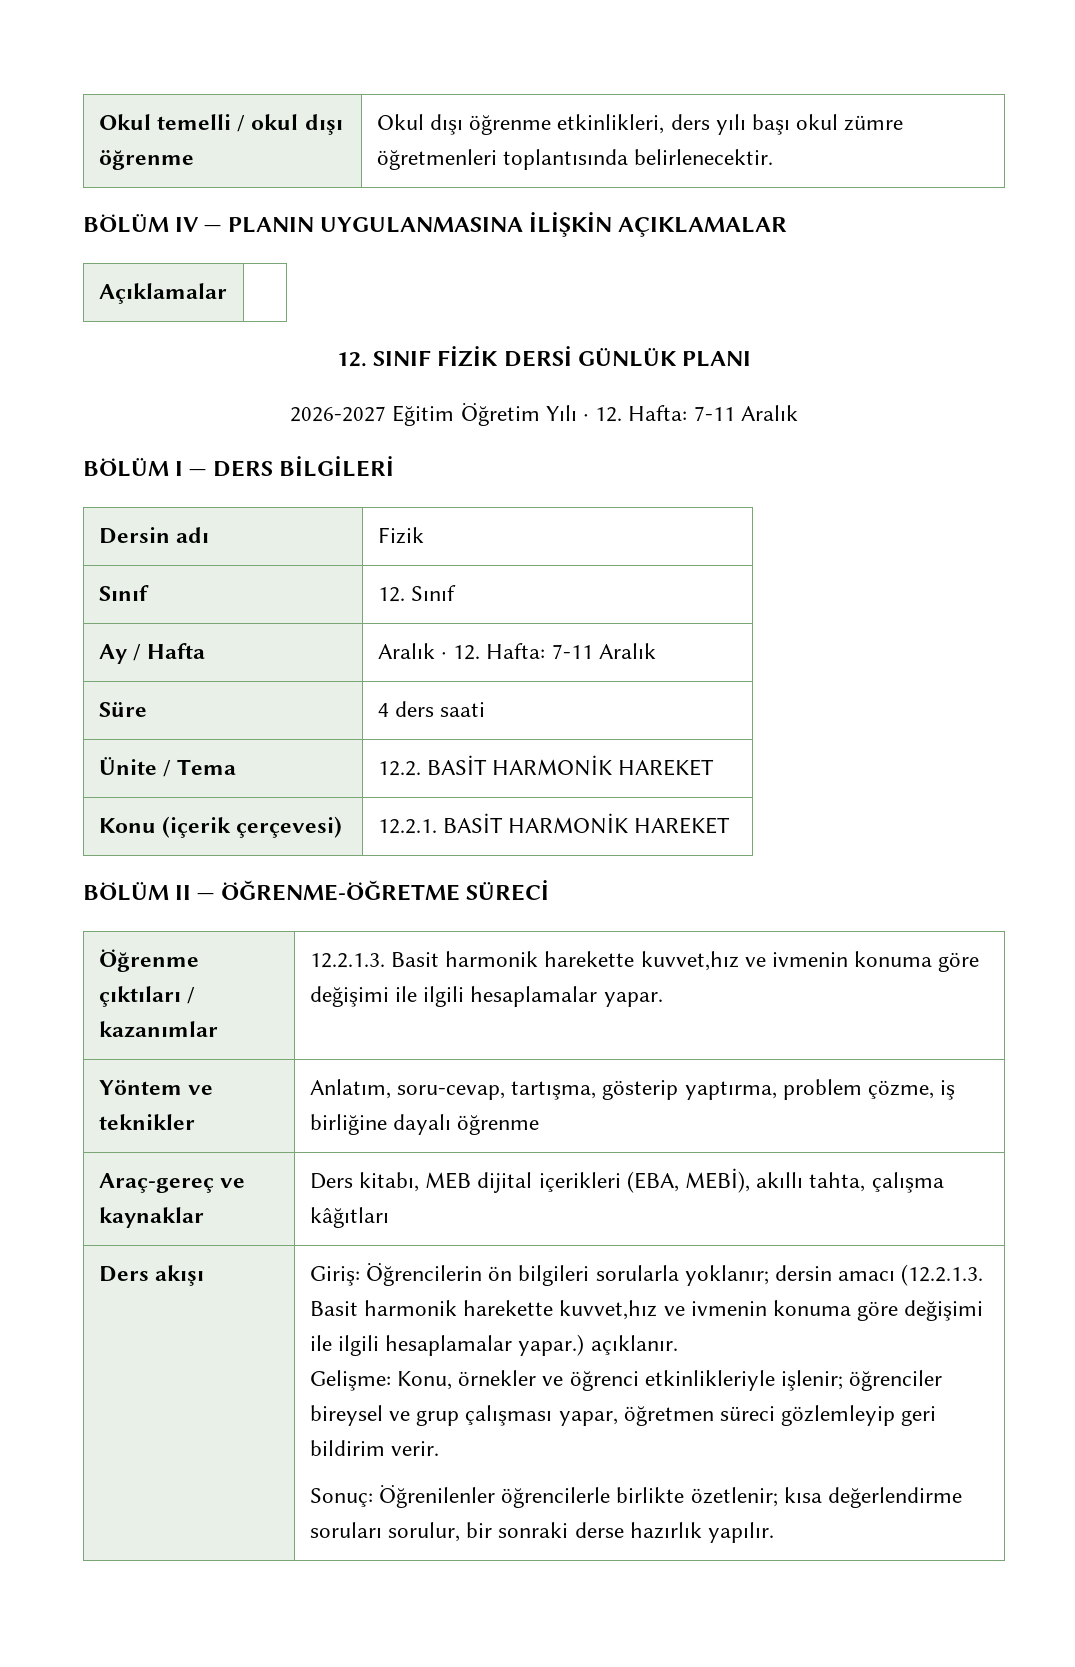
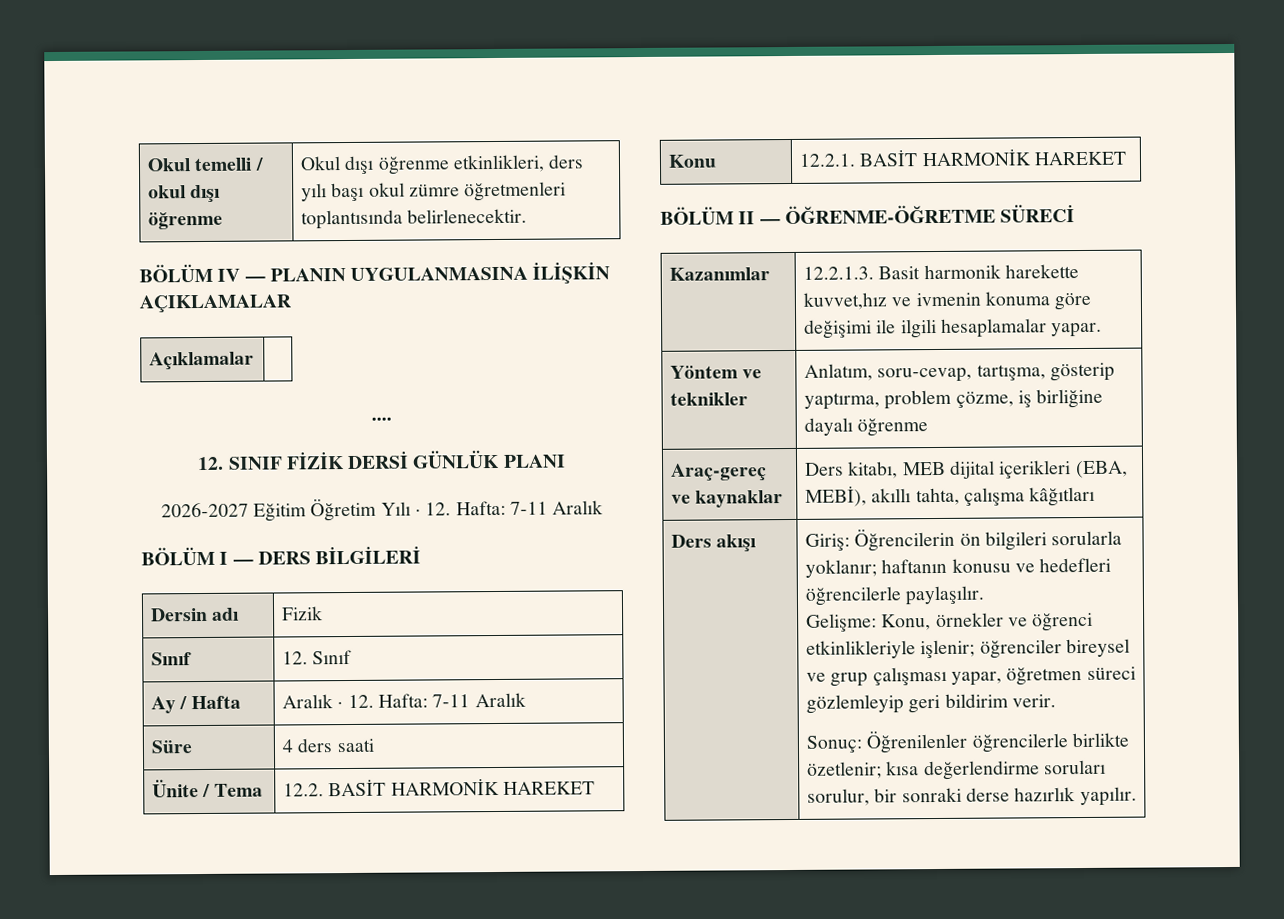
(227, 293) none -> [370,416,392,421] // ....
[161,816,343,838] (içerik çerçevesi) -> (718, 161) none
[98,949,199,972] [98,986,195,1007] [98,1021,218,1038] Öğrenme çıktıları / kazanımlar -> [669,267,771,281] Kazanımlar
[775,1264,984,1286] [309,1300,984,1321] [309,1334,678,1356] dersin amacı (12.2.1.3. Basit harmonik harekette kuvvet,hız ve ivmenin konuma göre değişimi ile ilgili hesaplamalar yapar.) açıklanır. -> [881,557,1112,574] [805,585,985,606] haftanın konusu ve hedefleri öğrencilerle paylaşılır.

